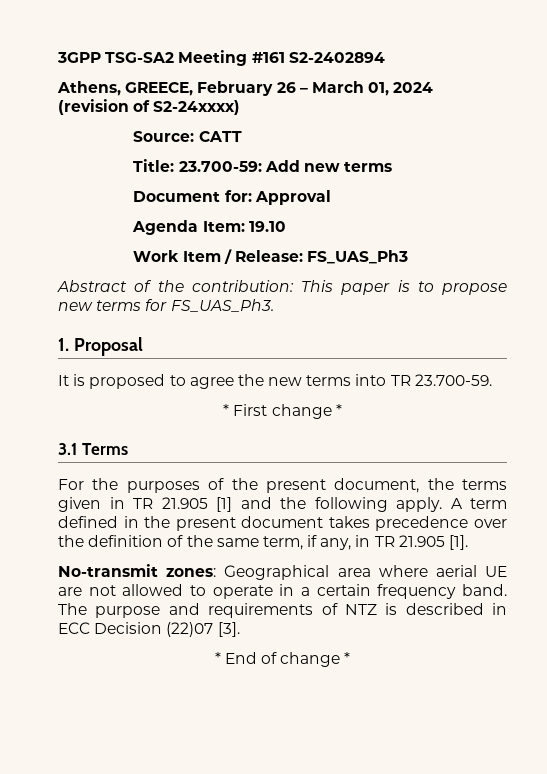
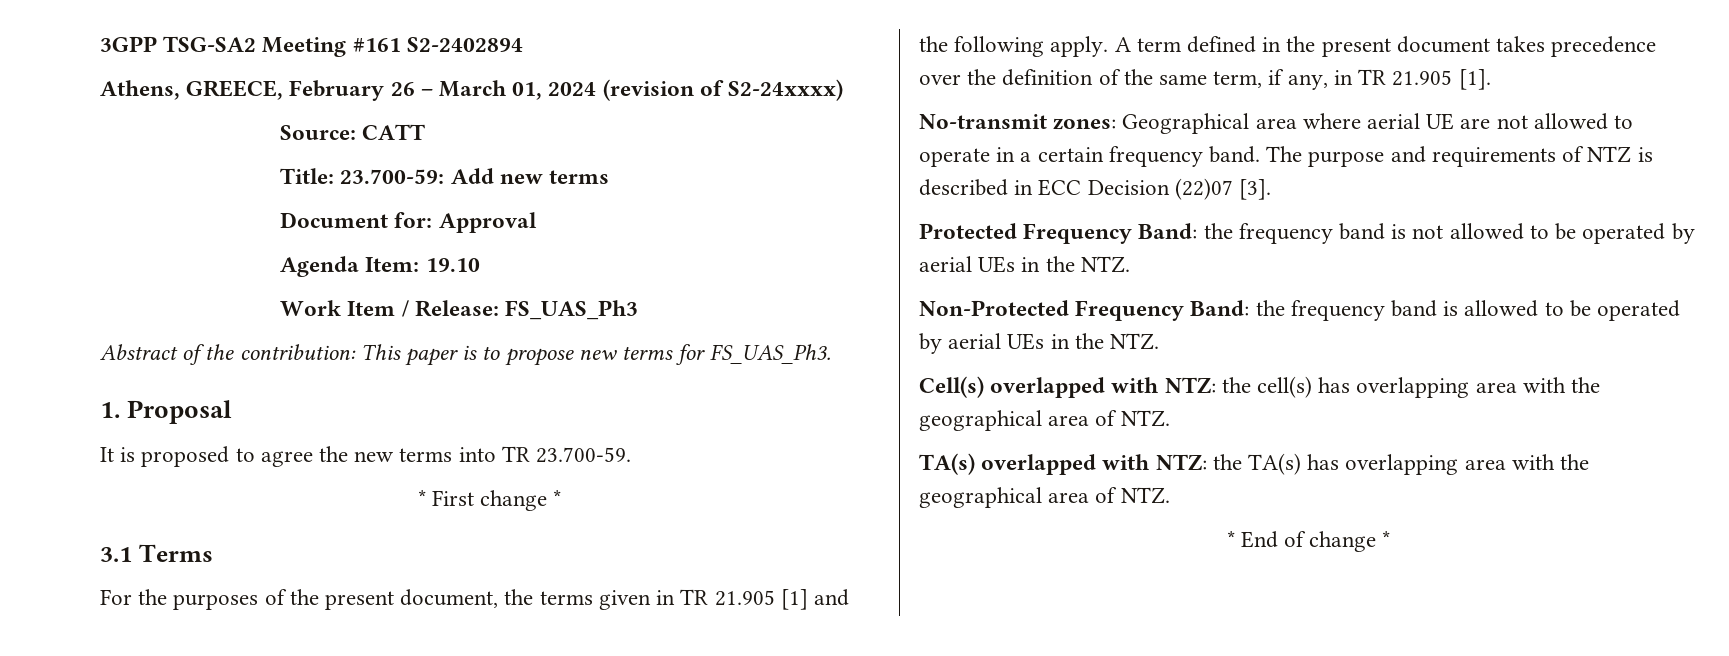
(240, 629) none -> [919,223,1695,244] [919,256,1130,273] [919,300,1681,321] [919,333,1160,354] [919,376,1601,398] [919,410,1170,431] [919,453,1590,475] [919,487,1170,508] // Protected Frequency Band: the frequency band is not allowed to be operated by aerial UEs in the NTZ. // Non-Protected Frequency Band: the frequency band is allowed to be operated by aerial UEs in the NTZ. // Cell(s) overlapped with NTZ: the cell(s) has overlapping area with the geographical area of NTZ. // TA(s) overlapped with NTZ: the TA(s) has overlapping area with the geographical area of NTZ.

